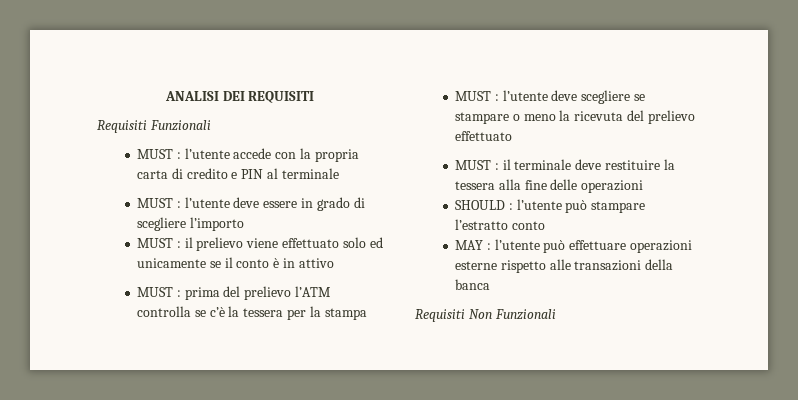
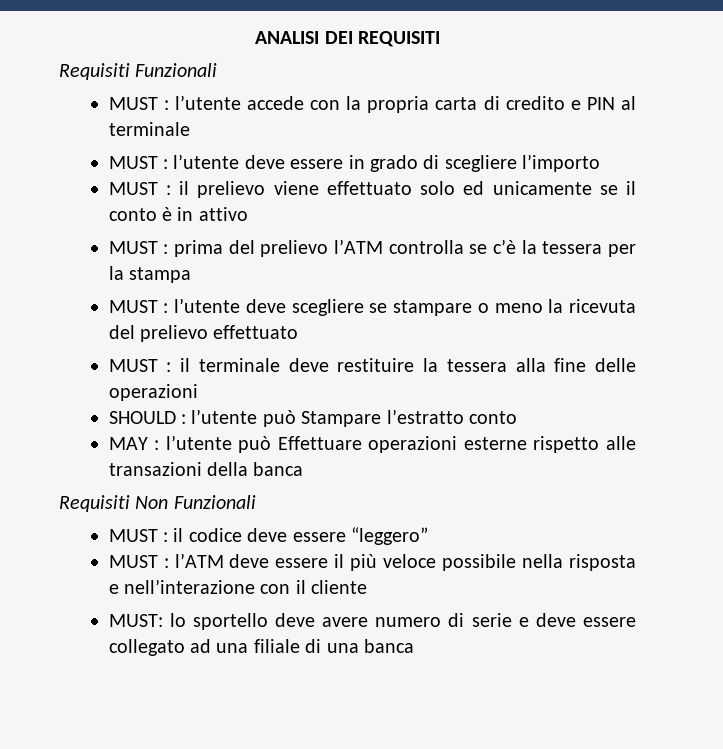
[591,201,646,213] stampare -> [301,411,382,427] Stampare
[569,240,627,250] effettuare -> [277,436,362,450] Effettuare
(556, 314) none -> [108,527,429,545] [108,553,636,571] [108,579,368,594] [108,613,636,630] [108,639,415,656] // MUST : il codice deve essere “leggero” // MUST : l’ATM deve essere il più veloce possibile nella risposta e nell’interazione con il cliente // MUST: lo sportello deve avere numero di serie e deve essere collegato ad una filiale di una banca

